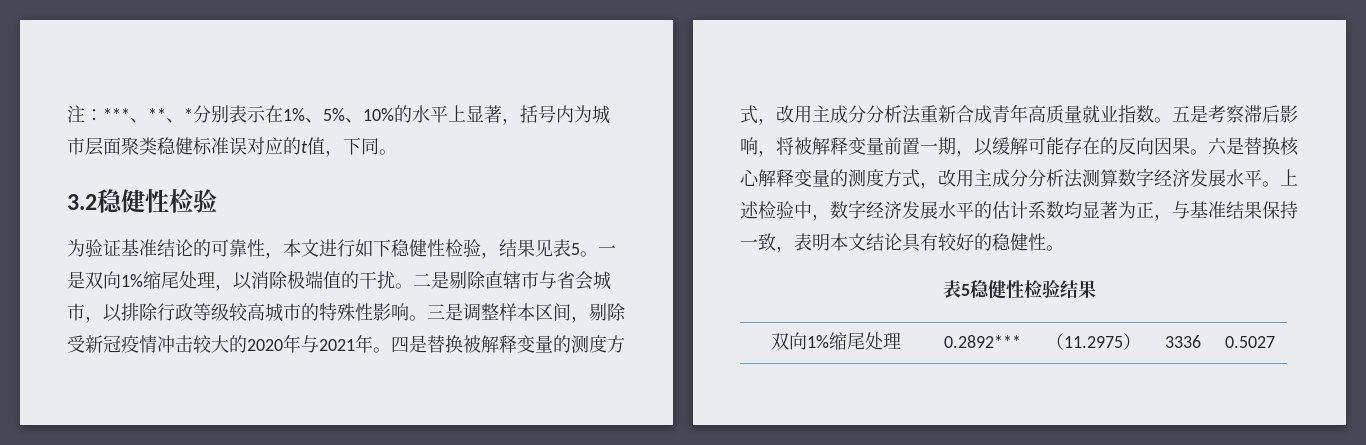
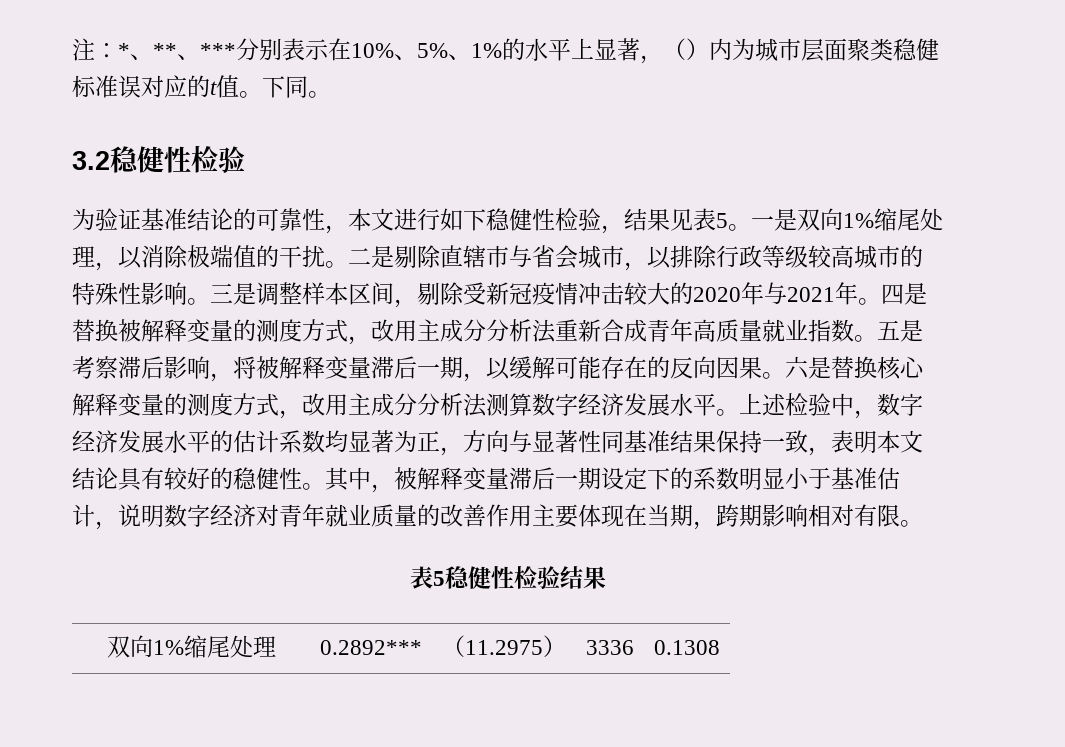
[103,108,130,121] *** -> [118,43,130,58] *
[184,108,193,121] * -> [200,43,236,58] ***
[283,108,305,121] 1% -> [351,43,394,58] 10%
[363,108,394,121] 10% -> [471,43,502,58] 1%
[520,105,556,123] 括号 -> [663,38,709,60] （）
[325,150,343,157] ， -> [239,91,262,98] 。
[884,137,920,155] 前置 -> [371,356,417,379] 滞后
[1172,201,1190,219] 与 -> [463,430,624,453] 方向与显著性同
(1064, 248) none -> [325,467,900,493] [72,504,923,530] 其中，被解释变量滞后一期设定下的系数明显小于基准估计，说明数字经济对青年就业质量的改善作用主要体现在当期，跨期影响相对有限。
[1224,336,1275,348] 0.5027 -> [653,640,720,655] 0.1308

